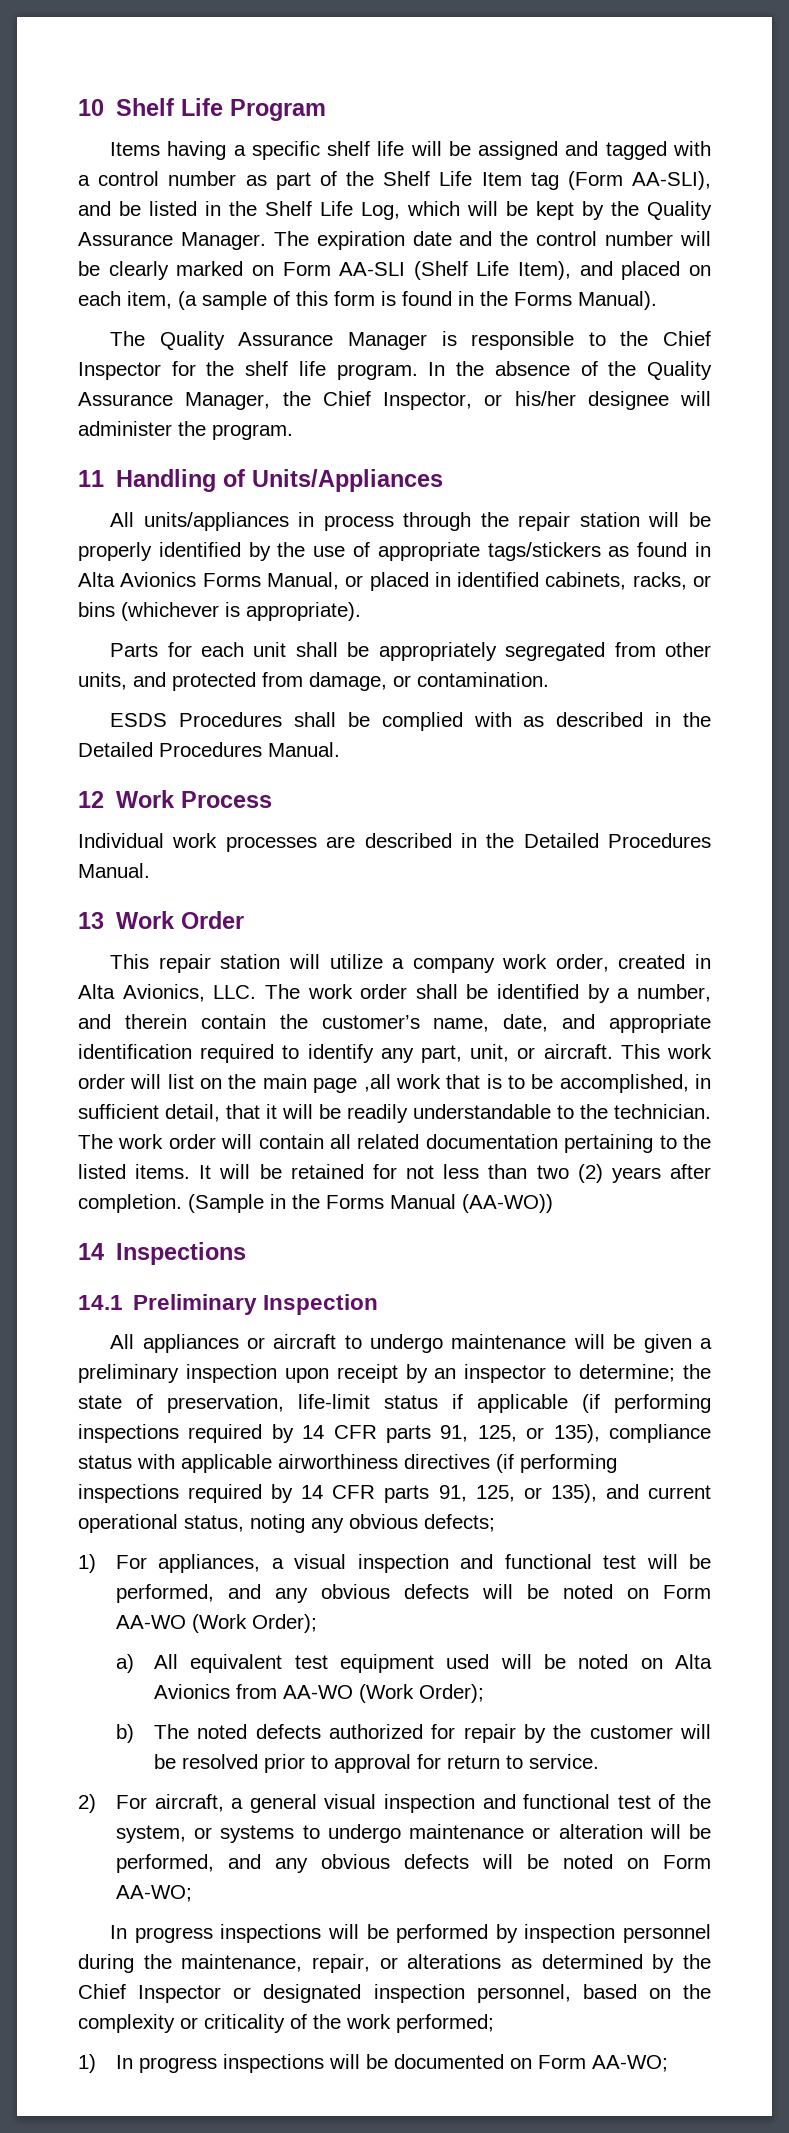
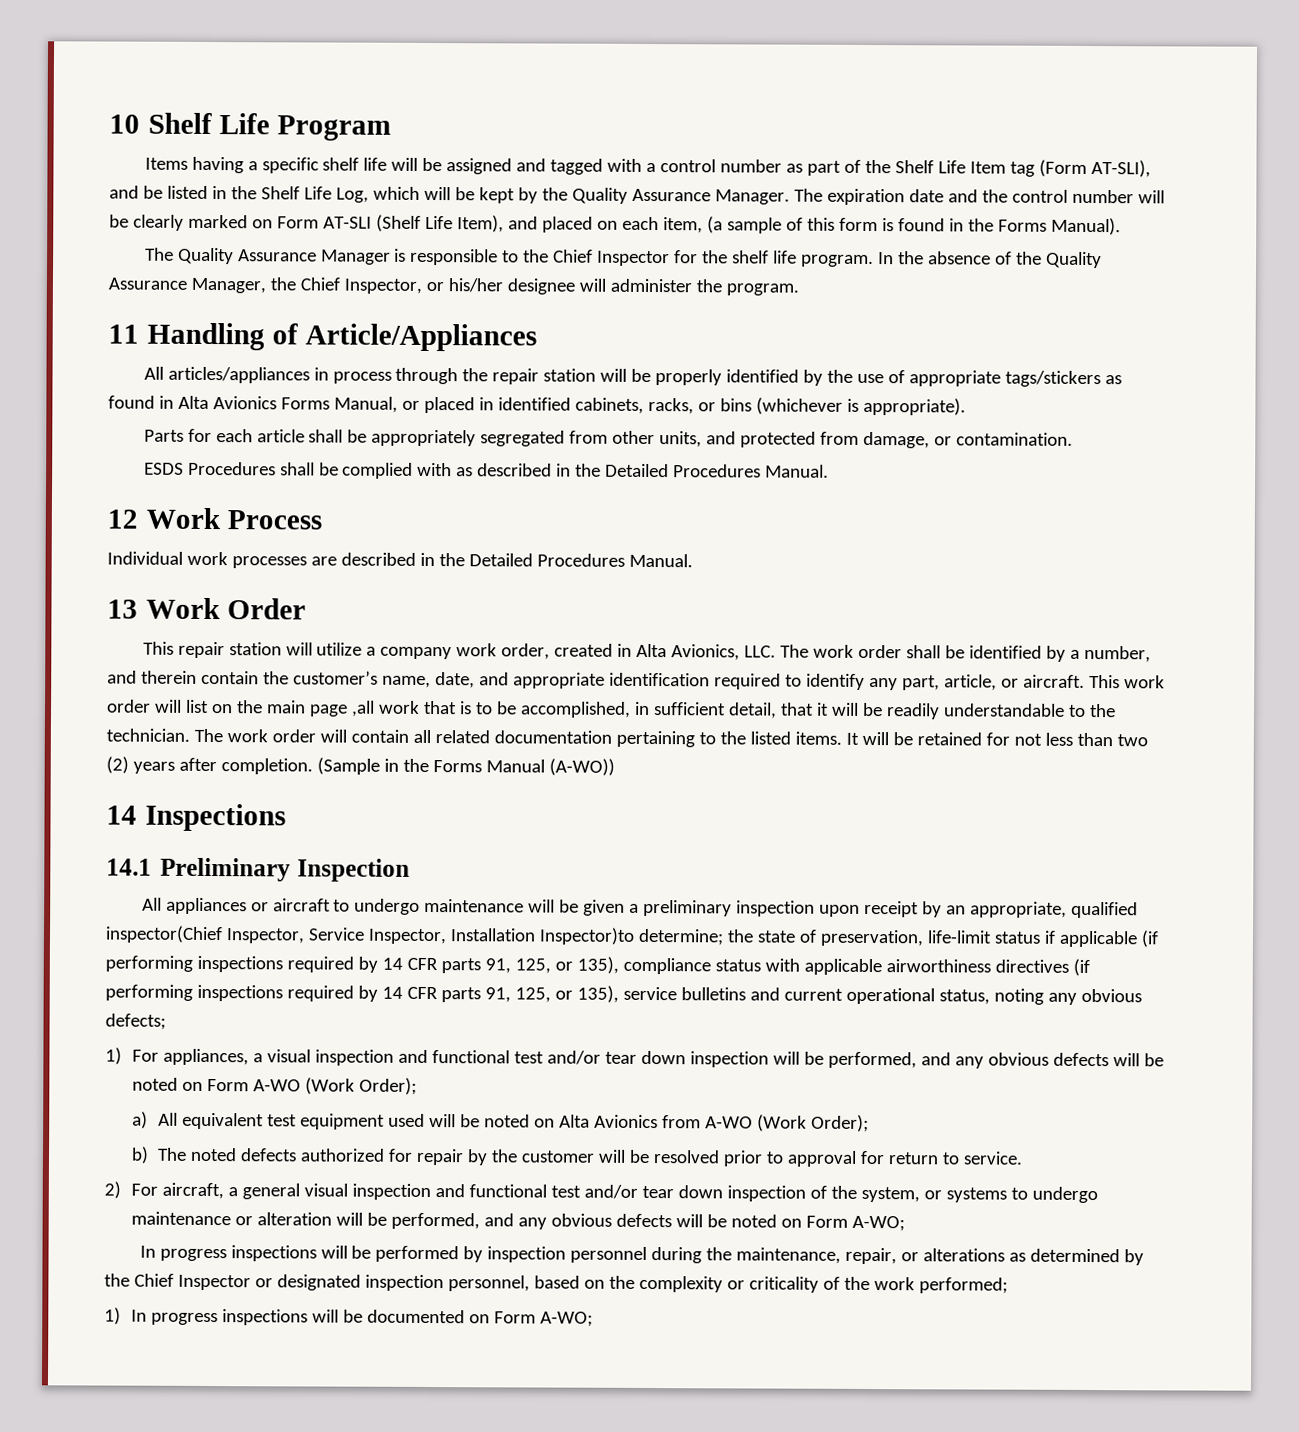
[632,171,711,190] AA-SLI), -> [1091,160,1152,178] AT-SLI),
[339,262,406,276] AA-SLI -> [322,216,372,229] AT-SLI
[251,469,443,492] [110,512,289,531] Units/Appliances // All units/appliances -> [304,323,537,352] [143,366,310,384] Article/Appliances // All articles/appliances
[253,642,287,657] unit -> [256,429,305,443] article
[470,1044,510,1062] unit, -> [943,674,997,691] article,
[462,1194,553,1213] (AA-WO)) -> [548,758,615,776] (A-WO))
[464,1364,572,1383] inspector to -> [970,901,1139,919] [105,925,635,945] appropriate, qualified inspector(Chief Inspector, Service Inspector, Installation Inspector)to
(597, 1493) none -> [622,986,746,1001] service bulletins
(637, 1562) none -> [546,1050,769,1068] and/or tear down inspection
[115,1615,186,1629] AA-WO -> [252,1079,301,1092] A-WO
[282,1685,353,1699] AA-WO -> [705,1116,754,1129] A-WO
(651, 1802) none -> [583,1184,806,1202] and/or tear down inspection
[115,1885,192,1902] AA-WO; -> [851,1215,905,1232] A-WO;
[591,2055,668,2072] AA-WO; -> [539,1311,593,1327] A-WO;

